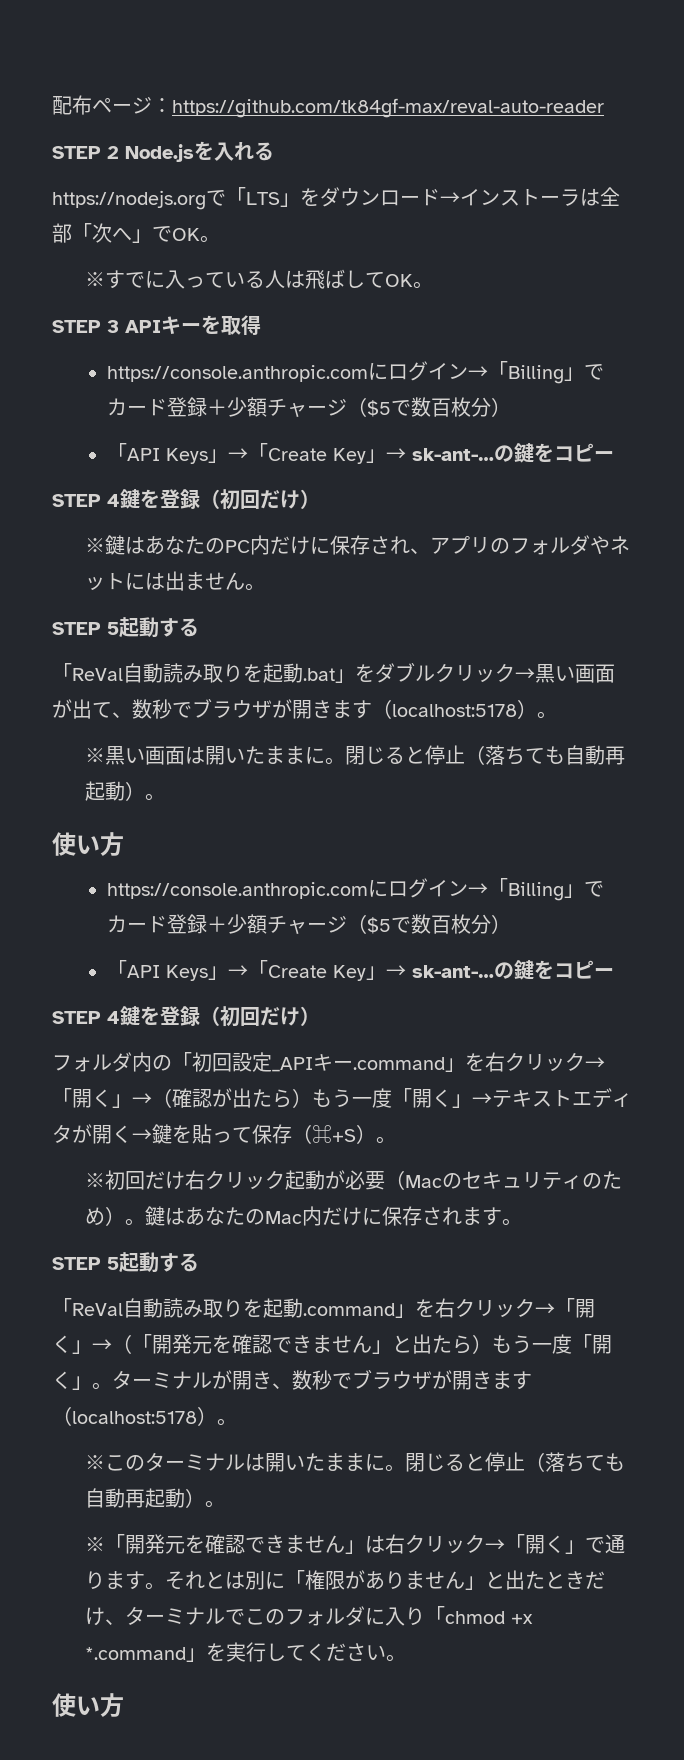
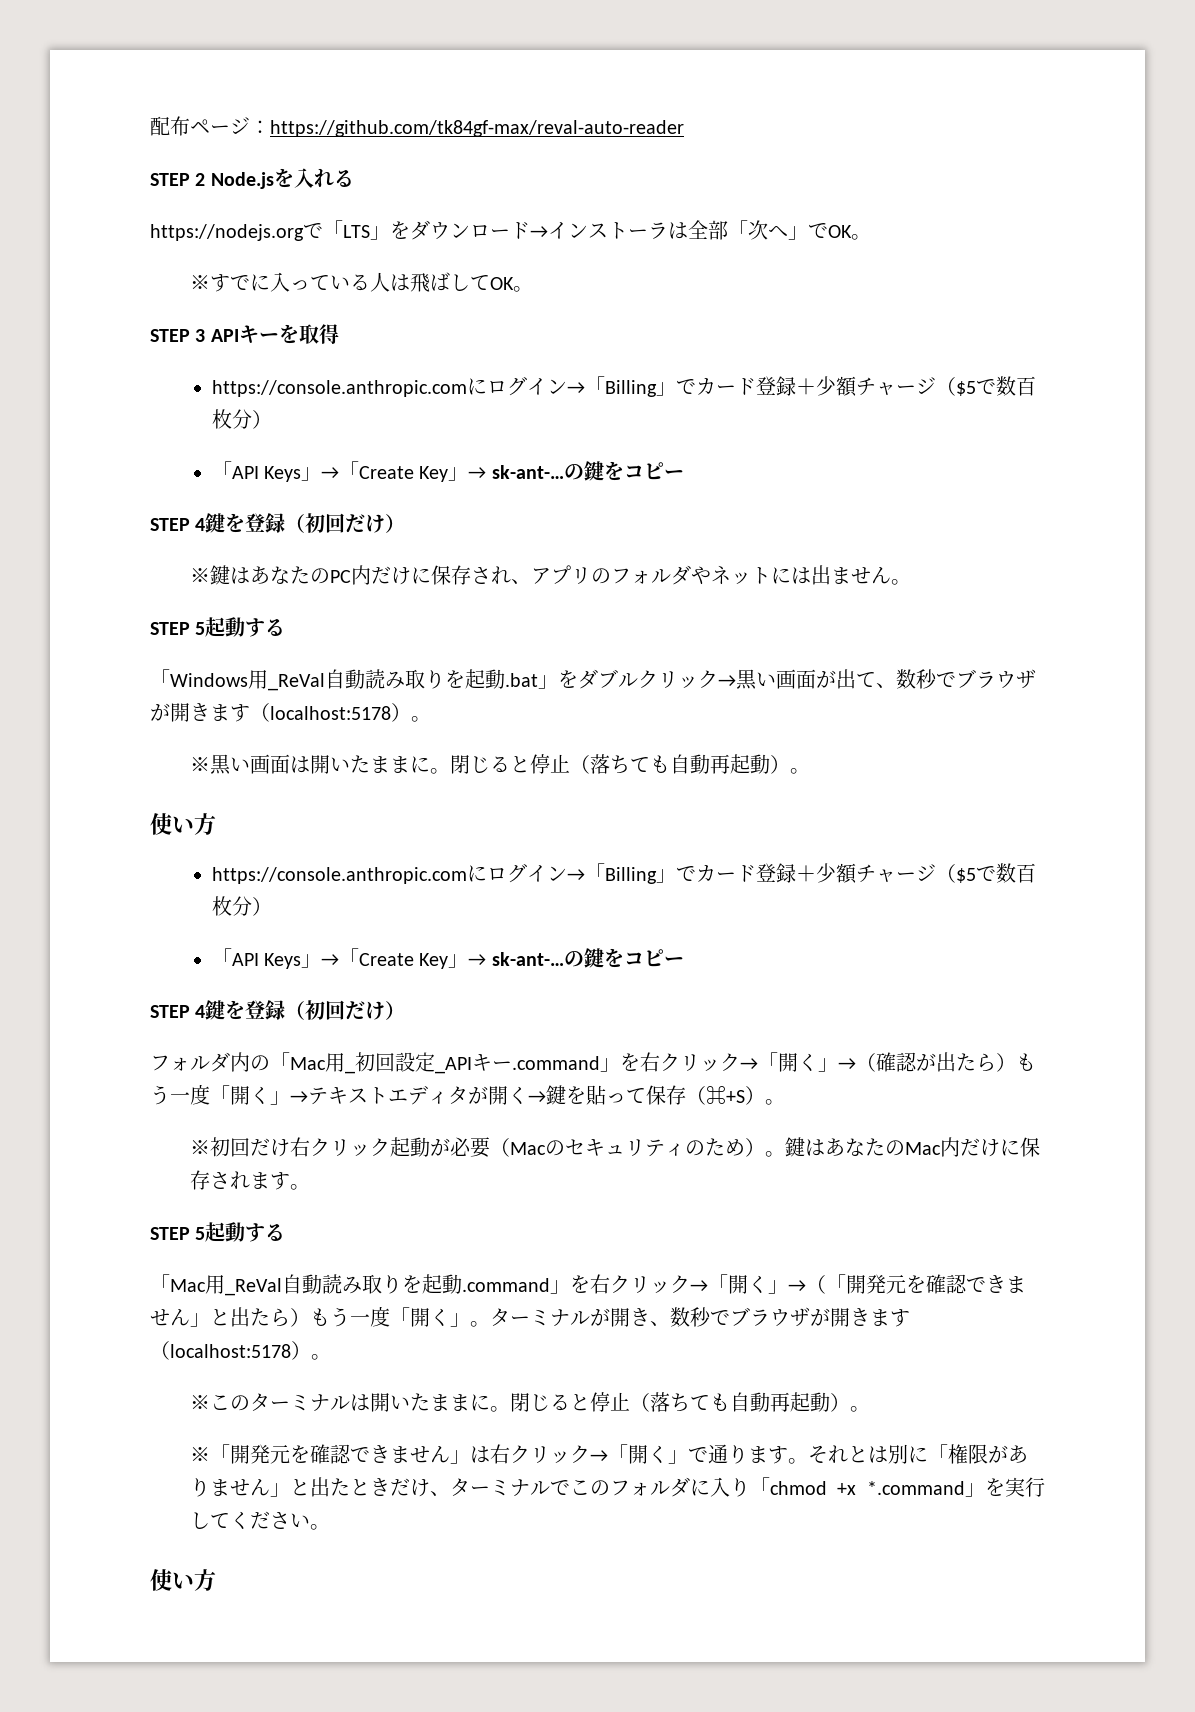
[72,668,123,681] ReVal -> [170,670,325,691] Windows用_ReVal
(192, 1061) none -> [290,1053,355,1074] Mac用_
[72,1303,123,1316] ReVal -> [170,1275,282,1296] Mac用_ReVal

